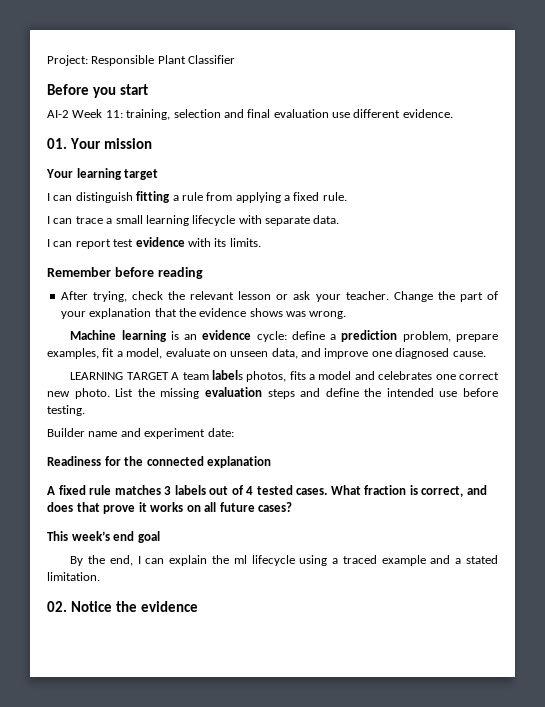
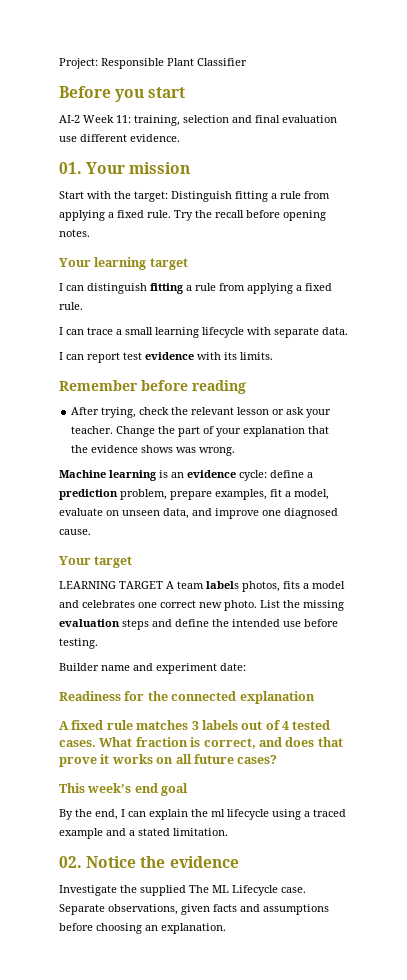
(152, 143) none -> [59,191,330,202] [59,210,326,221] [59,229,90,237] // Start with the target: Distinguish fitting a rule from applying a fixed rule. Try the recall before opening notes.
(486, 354) none -> [59,556,133,568] // Your target
(198, 606) none -> [59,885,306,896] [59,904,329,915] [59,923,226,934] // Investigate the supplied The ML Lifecycle case. Separate observations, given facts and assumptions before choosing an explanation.

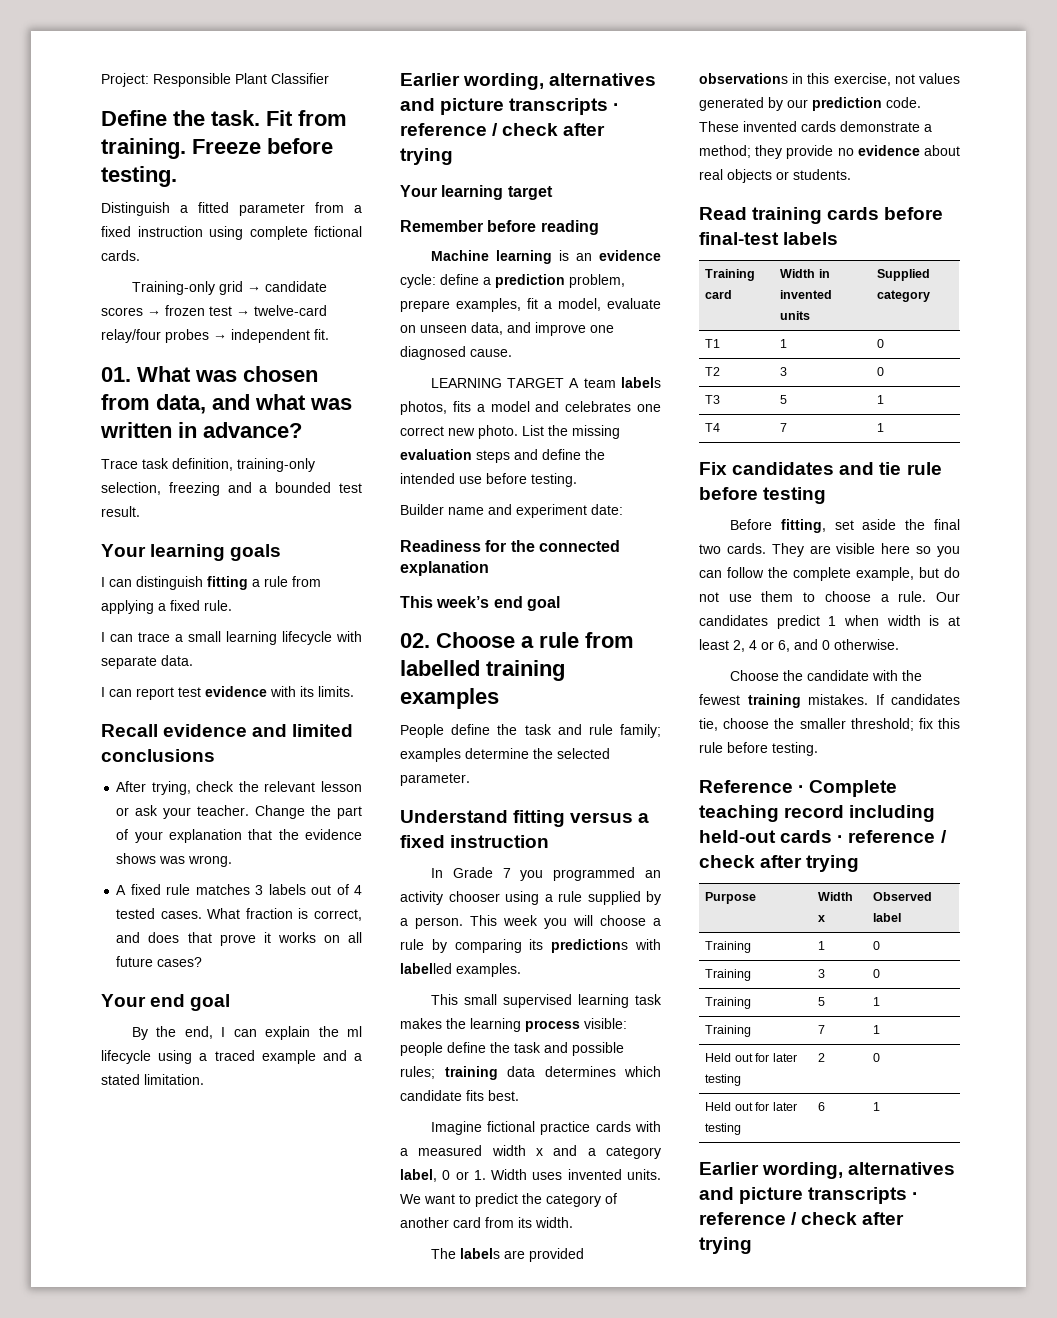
[59,86,186,102] [59,115,337,126] [59,134,180,142] [59,162,191,174] [59,191,330,202] [59,210,326,221] [59,229,90,237] [59,257,188,270] Before you start // AI-2 Week 11: training, selection and final evaluation use different evidence. // 01. Your mission // Start with the target: Distinguish fitting a rule from applying a fixed rule. Try the recall before opening notes. // Your learning target -> [101,110,347,126] [101,138,333,159] [101,166,177,187] [101,202,362,216] [101,226,362,240] [101,250,140,261] [131,281,327,295] [101,305,327,316] [101,329,329,343] [101,366,318,382] [101,394,352,414] [100,422,302,438] [101,458,315,472] [101,482,362,496] [101,506,140,517] [101,544,282,561] Define the task. Fit from training. Freeze before testing. // Distinguish a fitted parameter from a fixed instruction using complete fictional cards. // Training-only grid → candidate scores → frozen test → twelve-card relay/four probes → independent fit. // 01. What was chosen from data, and what was written in advance? // Trace task definition, training-only selection, freezing and a bounded test result. // Your learning goals
[59,380,246,394] Remember before reading -> [101,724,354,737] [101,749,215,762] Recall evidence and limited conclusions
(236, 451) none -> [116,884,362,895] [116,908,362,921] [116,932,362,946] [116,956,203,967] [101,994,231,1011] [131,1026,362,1040] [101,1050,362,1064] [101,1074,204,1085] [400,73,657,90] [400,98,620,115] [400,123,606,136] [400,148,453,165] [400,185,553,200] [400,220,599,235] // A fixed rule matches 3 labels out of 4 tested cases. What fraction is correct, and does that prove it works on all future cases? // Your end goal // By the end, I can explain the ml lifecycle using a traced example and a stated limitation. // Earlier wording, alternatives and picture transcripts · reference / check after trying // Your learning target // Remember before reading
[59,556,133,568] // Your target -> (512, 353) none
[59,720,331,730] [59,737,343,749] [59,754,278,767] [59,783,189,796] [59,809,346,820] [59,828,228,839] [59,856,239,868] [59,885,306,896] [59,904,329,915] [59,923,226,934] A fixed rule matches 3 labels out of 4 tested cases. What fraction is correct, and does that prove it works on all future cases? // This week’s end goal // By the end, I can explain the ml lifecycle using a traced example and a stated limitation. // 02. Notice the evidence // Investigate the supplied The ML Lifecycle case. Separate observations, given facts and assumptions before choosing an explanation. -> [400,596,560,611] [400,632,634,648] [400,660,565,681] [400,688,499,709] [400,724,661,738] [400,748,610,762] [400,773,470,786] [400,810,650,827] [400,835,550,848] [430,867,661,881] [400,891,661,905] [400,915,661,929] [400,939,661,953] [400,963,521,977] [430,994,662,1008] [400,1018,627,1032] [400,1042,624,1056] [400,1066,661,1080] [400,1090,519,1101] [430,1121,661,1135] [400,1145,661,1159] [400,1169,661,1182] [400,1193,617,1207] [400,1217,573,1228] [430,1248,584,1262] [699,73,960,86] [699,97,921,111] [699,121,932,132] [699,145,960,159] [699,169,851,183] [699,207,944,224] [699,232,839,245] [705,269,756,281] [705,290,733,299] [780,269,830,278] [780,290,833,299] [780,311,811,320] [877,269,931,281] [877,290,931,302] [705,339,721,348] [780,339,788,348] [877,339,885,348] [705,367,721,376] [780,367,788,376] [877,367,885,376] [705,395,721,404] [780,395,788,404] [877,395,885,404] [705,423,721,432] [780,423,788,432] [877,423,885,432] [699,462,942,475] [699,487,827,504] [729,519,960,533] [699,543,960,557] [699,567,960,581] [699,591,960,602] [699,615,960,629] [699,639,899,652] [729,670,922,681] [699,694,960,708] [699,718,960,731] [699,742,818,756] [699,780,898,797] [699,805,936,822] [699,830,947,843] [699,855,860,872] [705,892,757,904] [818,892,854,901] [818,915,826,922] [873,892,933,901] [873,913,902,922] [705,941,752,953] [818,941,826,950] [873,941,881,950] [705,969,752,981] [818,969,826,978] [873,969,881,978] [705,997,752,1009] [818,997,826,1006] [873,997,881,1006] [705,1025,752,1037] [818,1025,826,1034] [873,1025,881,1034] [705,1053,797,1062] [705,1074,742,1086] [818,1053,826,1062] [873,1053,881,1062] [705,1102,797,1111] [705,1123,742,1135] [818,1102,826,1111] [873,1102,881,1111] [699,1162,956,1179] [699,1187,919,1204] [699,1212,905,1225] [699,1237,752,1254] This week’s end goal // 02. Choose a rule from labelled training examples // People define the task and rule family; examples determine the selected parameter. // Understand fitting versus a fixed instruction // In Grade 7 you programmed an activity chooser using a rule supplied by a person. This week you will choose a rule by comparing its predictions with labelled examples. // This small supervised learning task makes the learning process visible: people define the task and possible rules; training data determines which candidate fits best. // Imagine fictional practice cards with a measured width x and a category label, 0 or 1. Width uses invented units. We want to predict the category of another card from its width. // The labels are provided observations in this exercise, not values generated by our prediction code. These invented cards demonstrate a method; they provide no evidence about real objects or students. // Read training cards before final-test labels // Training card | Width in invented units | Supplied category // T1 | 1 | 0 // T2 | 3 | 0 // T3 | 5 | 1 // T4 | 7 | 1 // Fix candidates and tie rule before testing // Before fitting, set aside the final two cards. They are visible here so you can follow the complete example, but do not use them to choose a rule. Our candidates predict 1 when width is at least 2, 4 or 6, and 0 otherwise. // Choose the candidate with the fewest training mistakes. If candidates tie, choose the smaller threshold; fix this rule before testing. // Reference · Complete teaching record including held-out cards · reference / check after trying // Purpose | Width x | Observed label // Training | 1 | 0 // Training | 3 | 0 // Training | 5 | 1 // Training | 7 | 1 // Held out for later testing | 2 | 0 // Held out for later testing | 6 | 1 // Earlier wording, alternatives and picture transcripts · reference / check after trying

